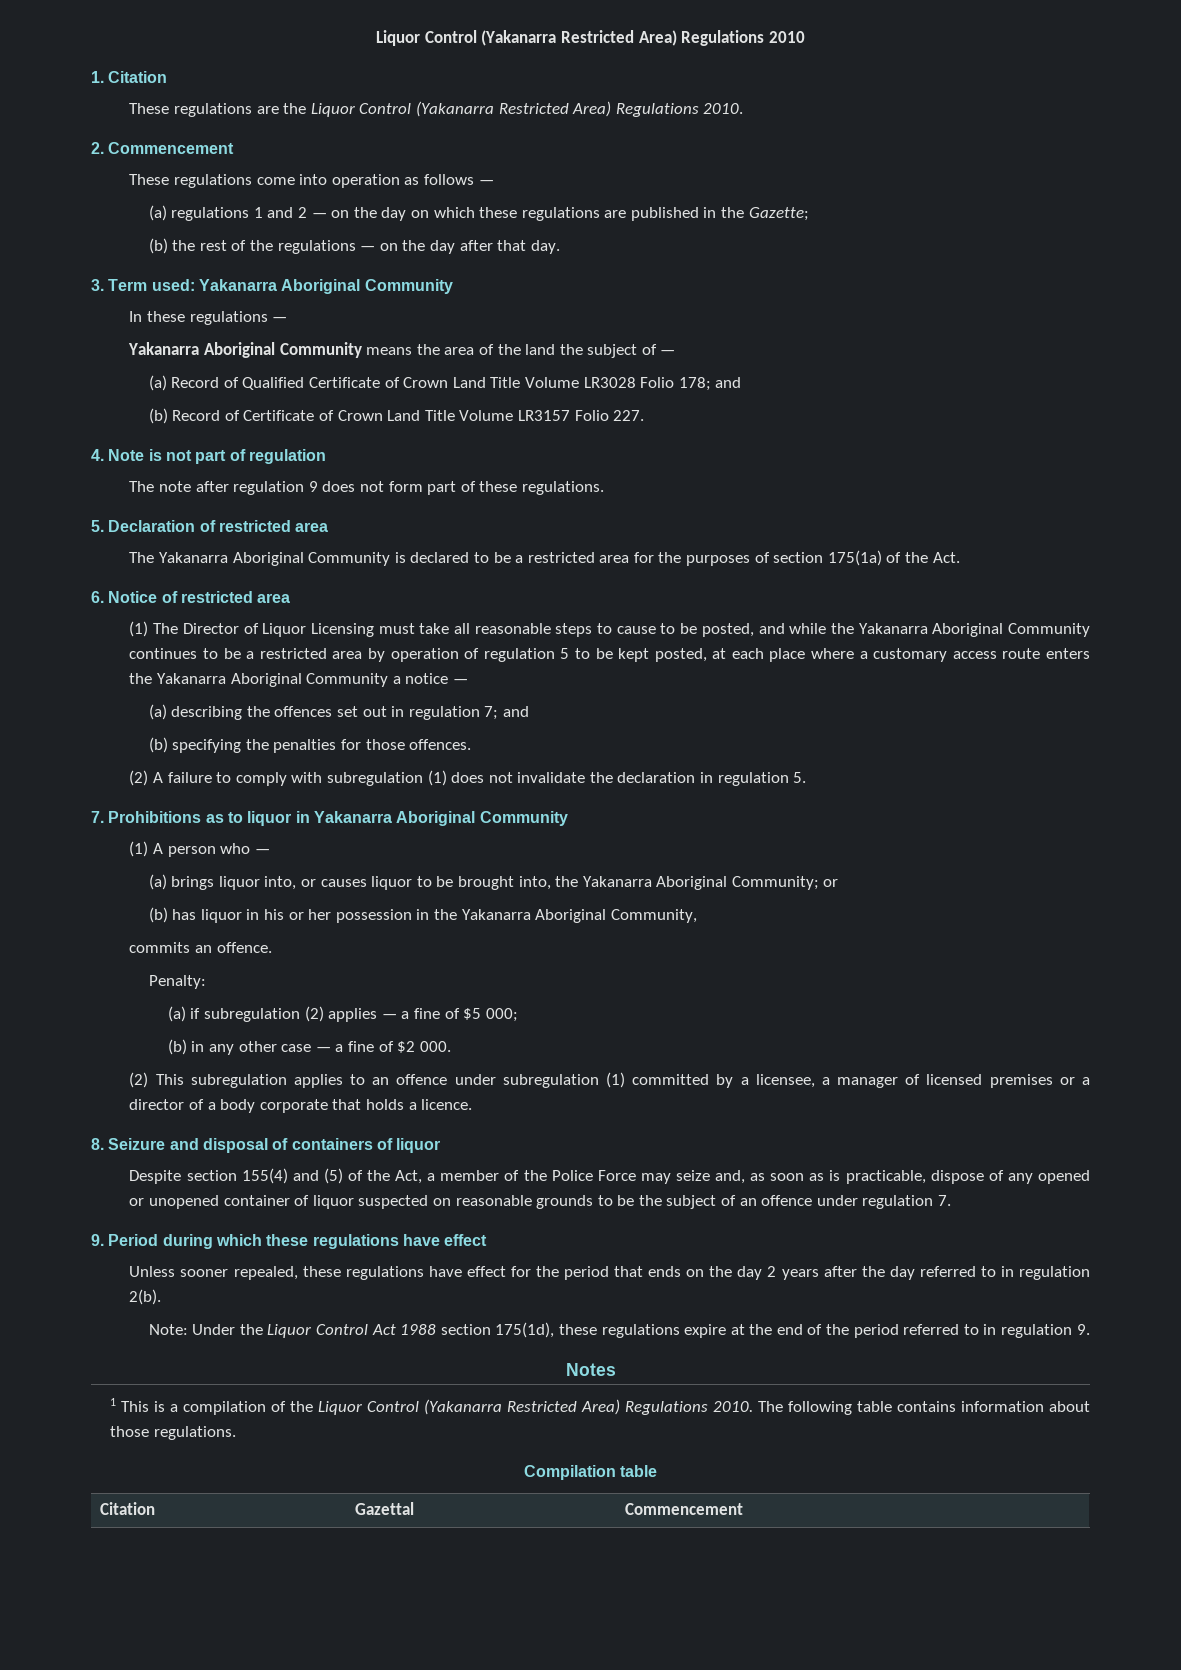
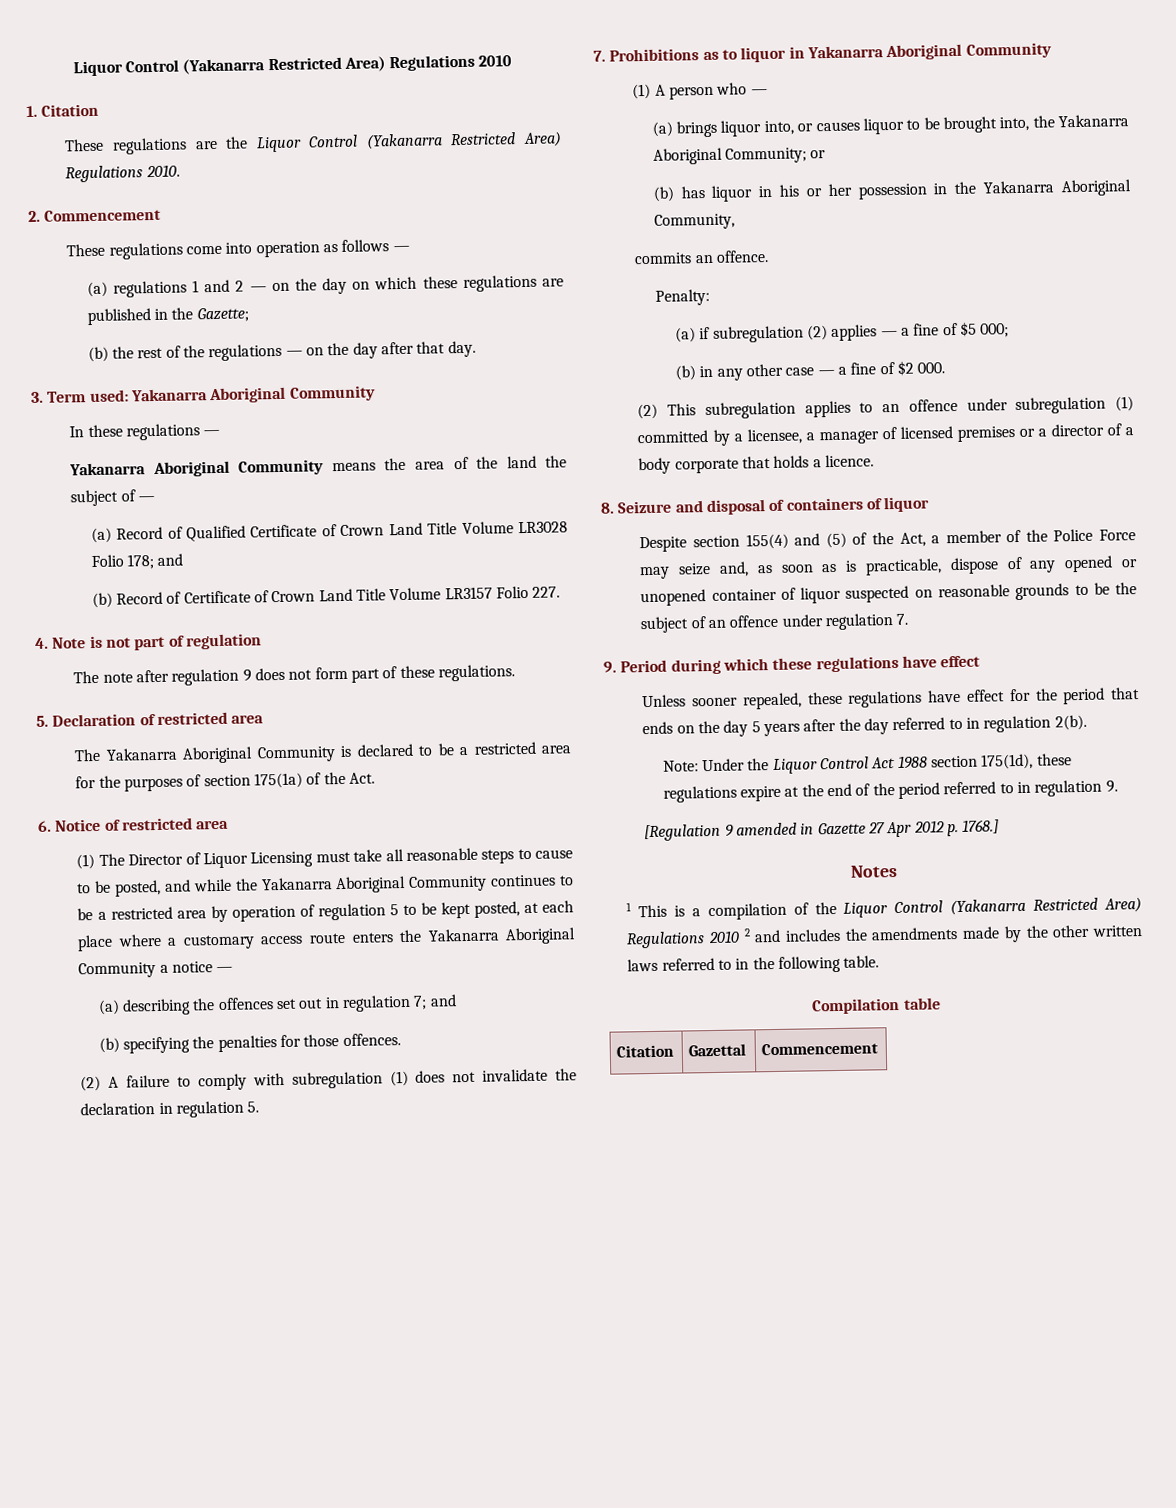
[767,1266,777,1277] 2 -> [751,721,761,733] 5
(1090, 1329) none -> [644,819,1000,842] // [Regulation 9 amended in Gazette 27 Apr 2012 p. 1768.]
[713,1401,1090,1415] [110,1426,236,1440] 2010. The following table contains information about those regulations. -> [707,924,1143,944] [627,955,880,973] 2010 2 and includes the amendments made by the other written laws referred to in the following table.

